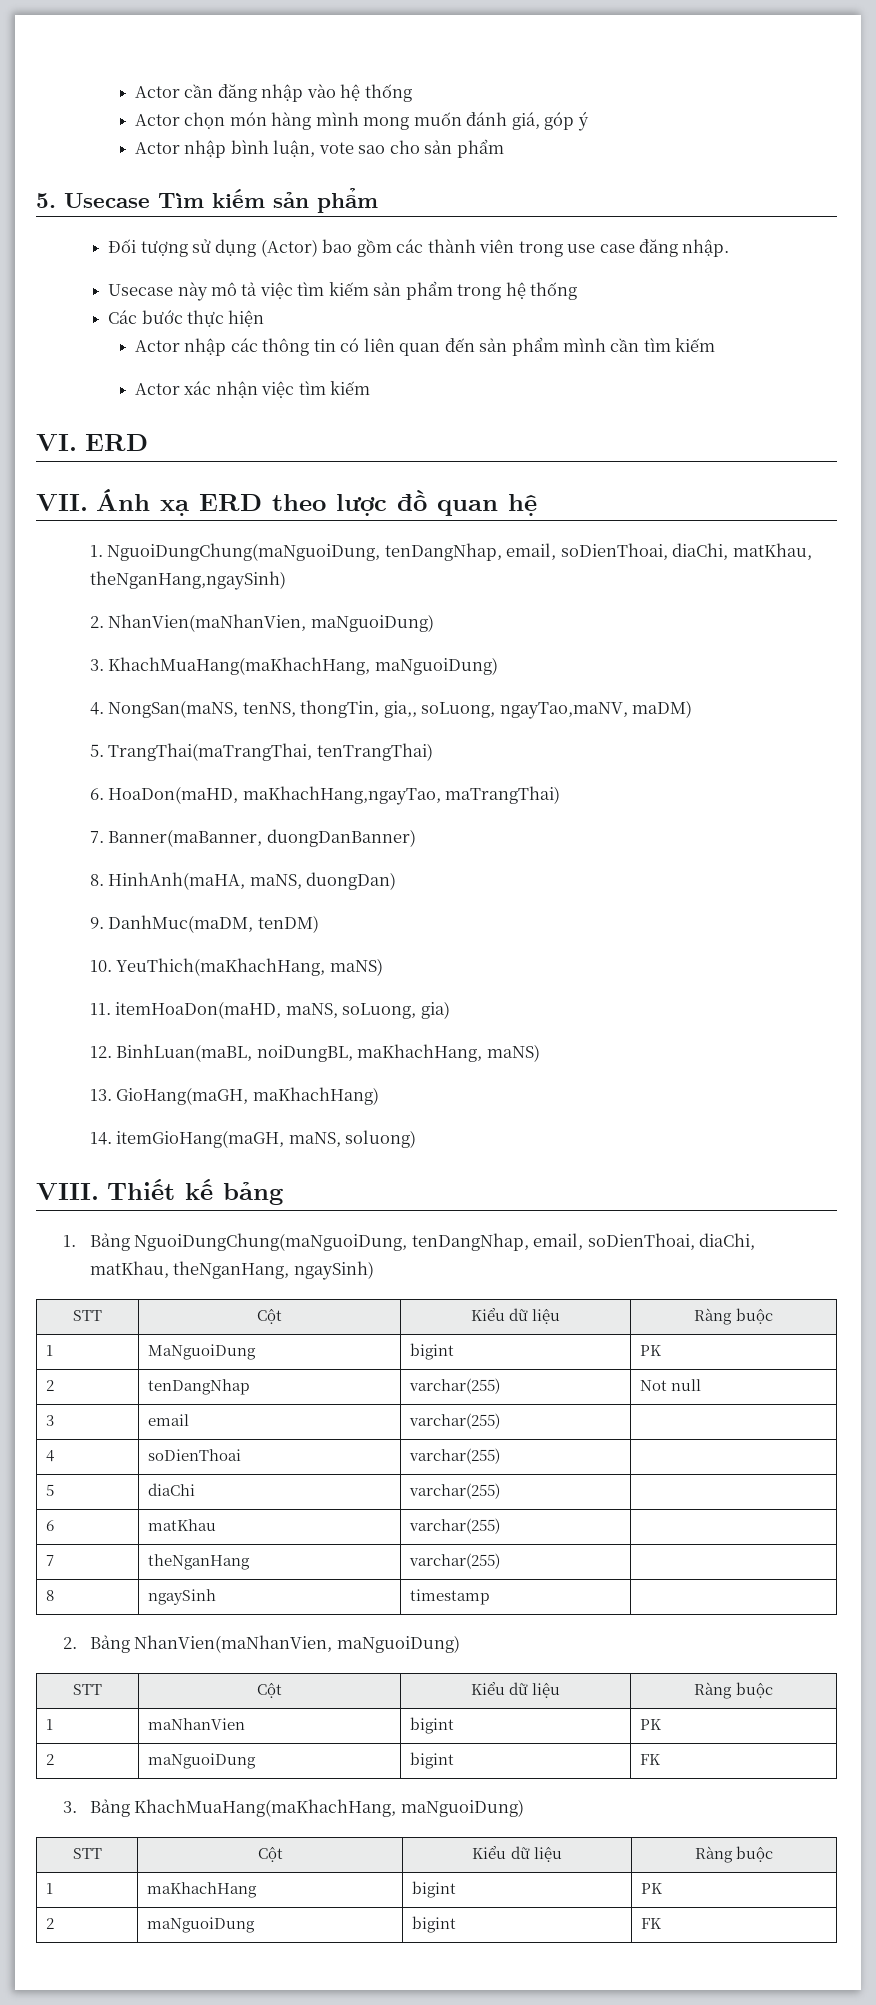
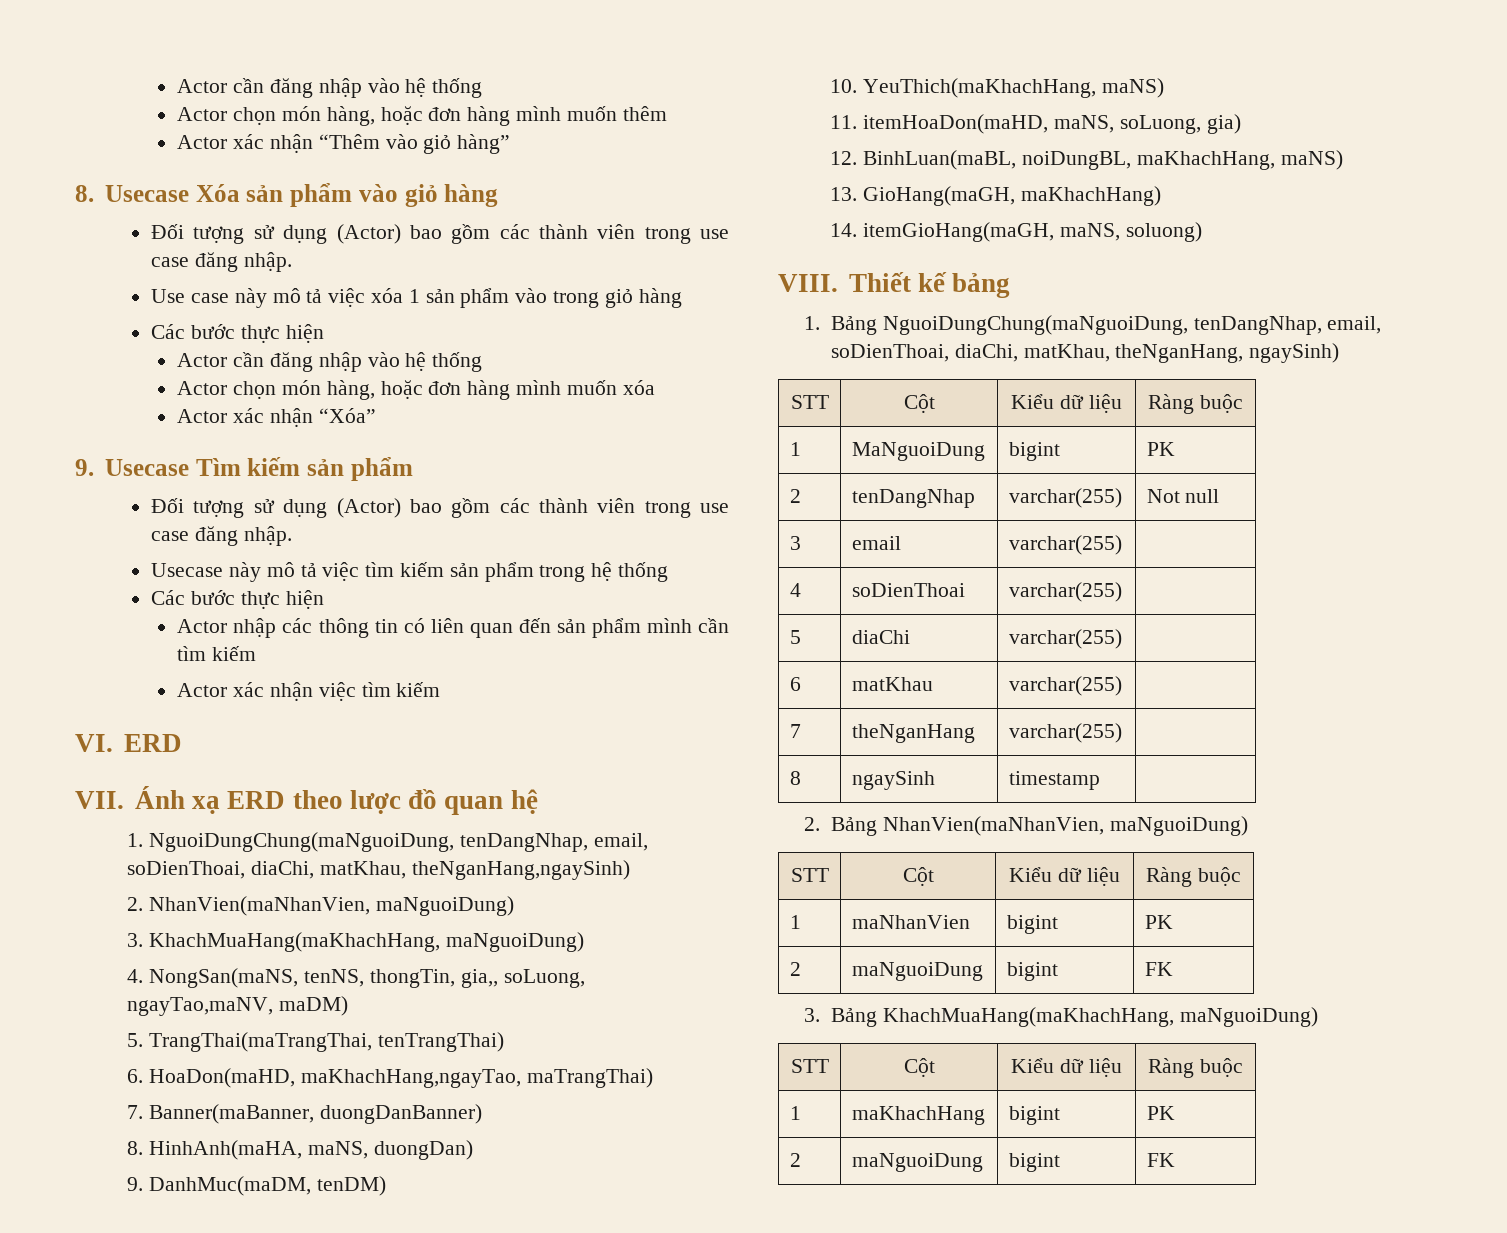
[271,112,589,131] [135,139,504,158] [36,193,56,208] hàng mình mong muốn đánh giá, góp ý // Actor nhập bình luận, vote sao cho sản phẩm // 5. -> [326,106,667,126] [177,134,511,154] [75,182,499,207] [151,224,730,244] [151,252,292,272] [151,288,682,308] [151,324,324,343] [177,352,483,372] [177,380,655,400] [177,408,376,427] [75,459,94,476] hàng, hoặc đơn hàng mình muốn thêm // Actor xác nhận “Thêm vào giỏ hàng” // 8. Usecase Xóa sản phẩm vào giỏ hàng // Đối tượng sử dụng (Actor) bao gồm các thành viên trong use case đăng nhập. // Use case này mô tả việc xóa 1 sản phẩm vào trong giỏ hàng // Các bước thực hiện // Actor cần đăng nhập vào hệ thống // Actor chọn món hàng, hoặc đơn hàng mình muốn xóa // Actor xác nhận “Xóa” // 9.

